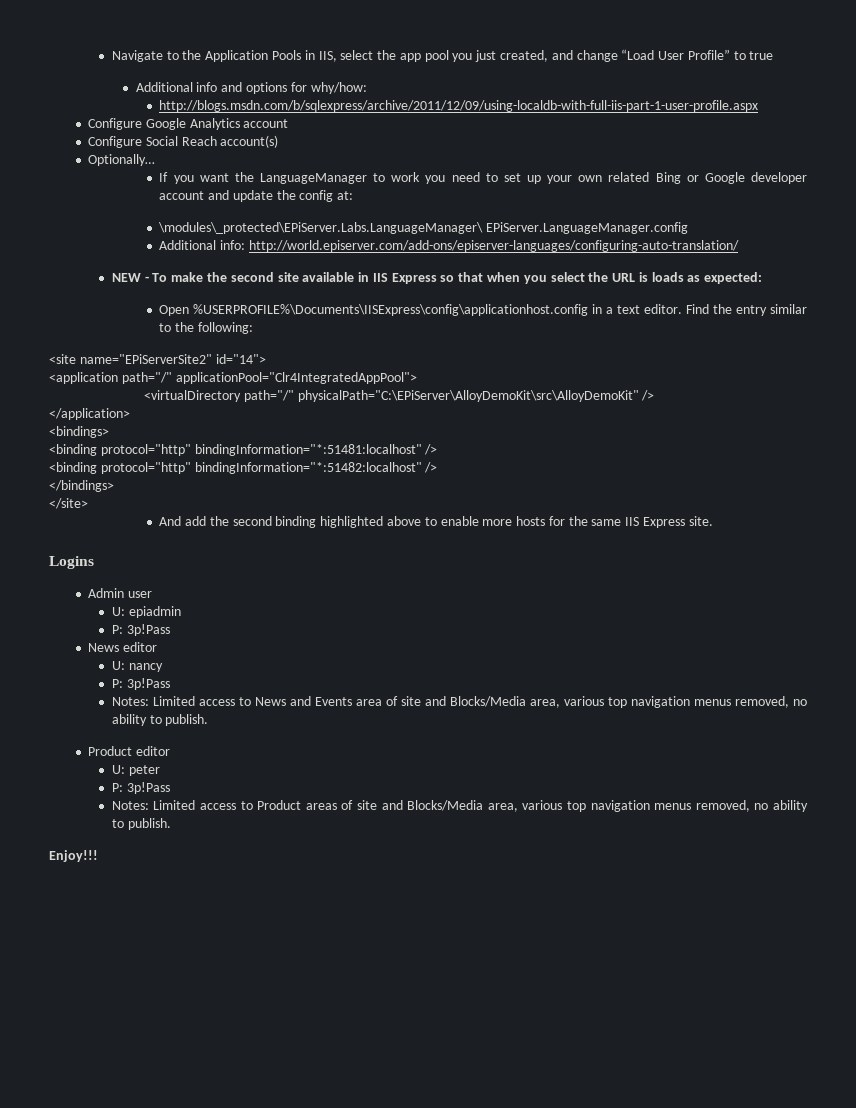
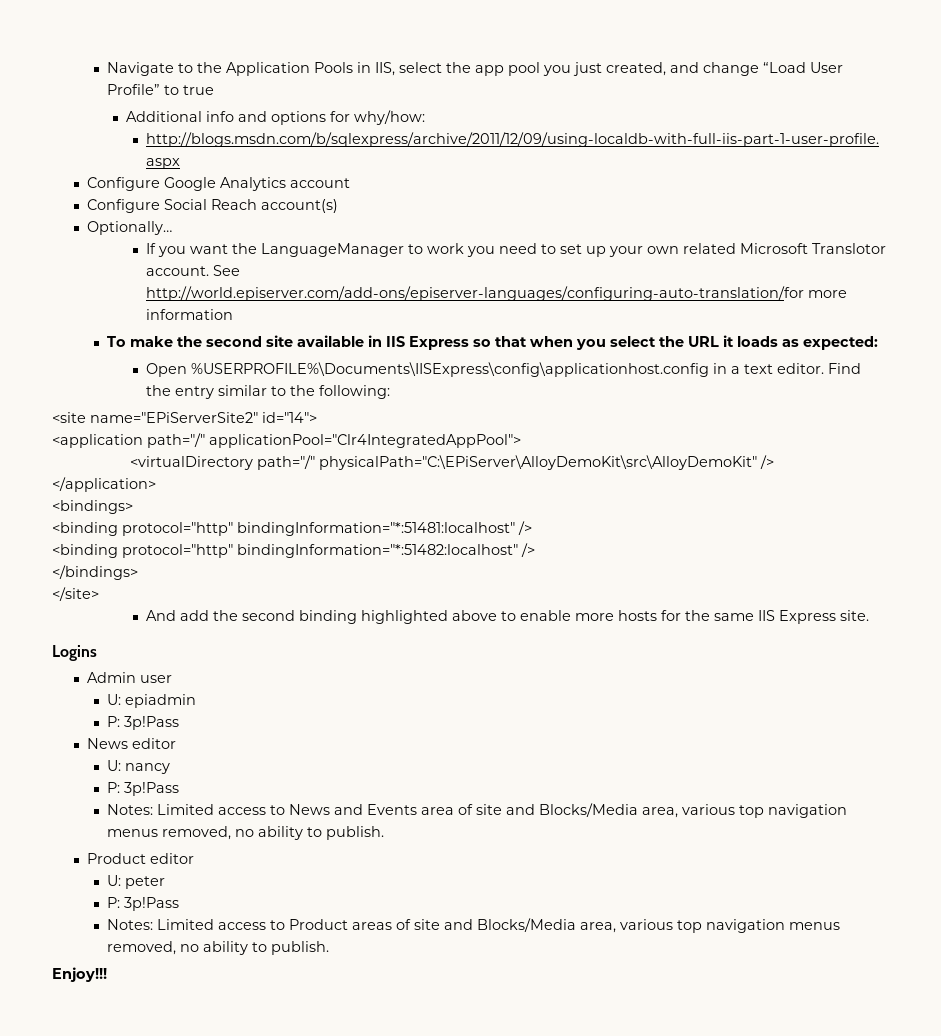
[655,172,807,184] [159,190,354,202] [158,222,689,234] [159,240,739,252] [111,273,149,282] Bing or Google developer account and update the config at: // \modules\_protected\EPiServer.Labs.LanguageManager\ EPiServer.LanguageManager.config // Additional info: http://world.episerver.com/add-ons/episerver-languages/configuring-auto-translation/ // NEW - -> [739,243,886,254] [145,265,240,276] [145,286,847,301] [145,309,233,320] Microsoft Translotor account. See http://world.episerver.com/add-ons/episerver-languages/configuring-auto-translation/for more information //
[638,272,648,282] is -> [722,335,734,347] it

